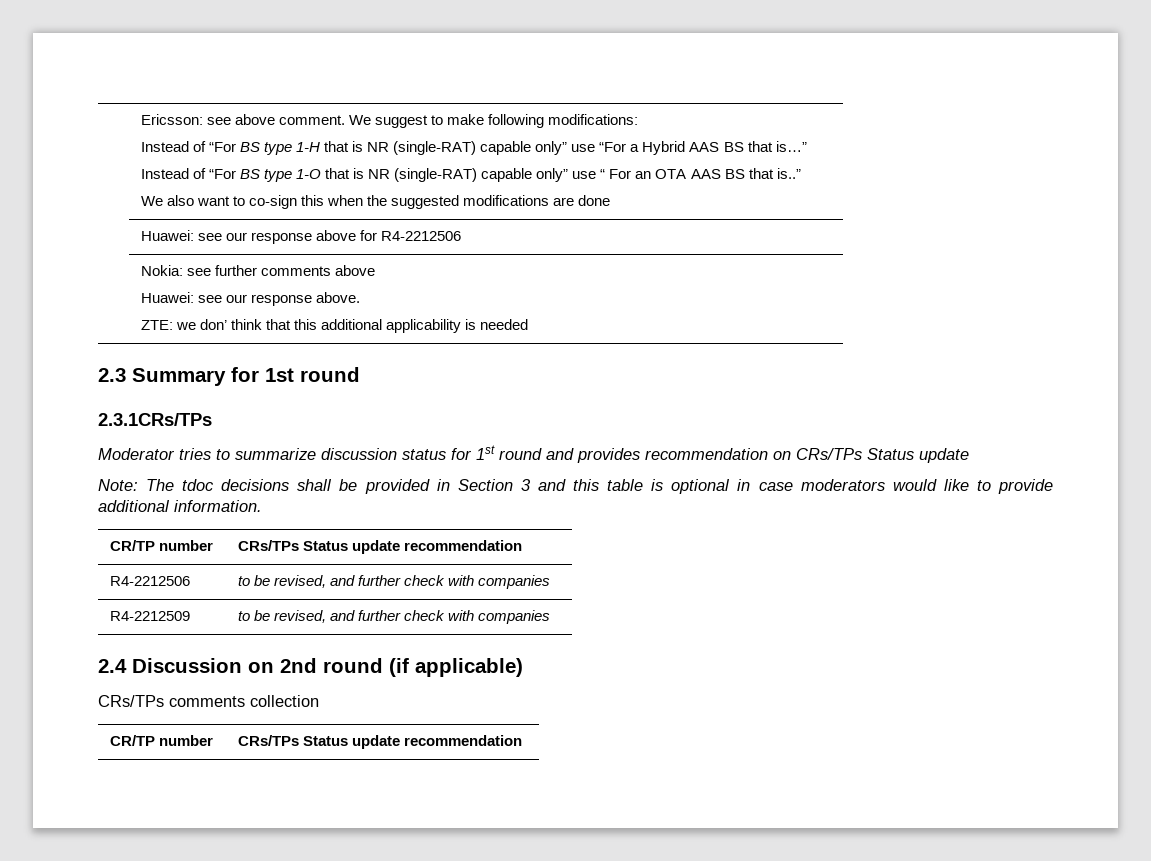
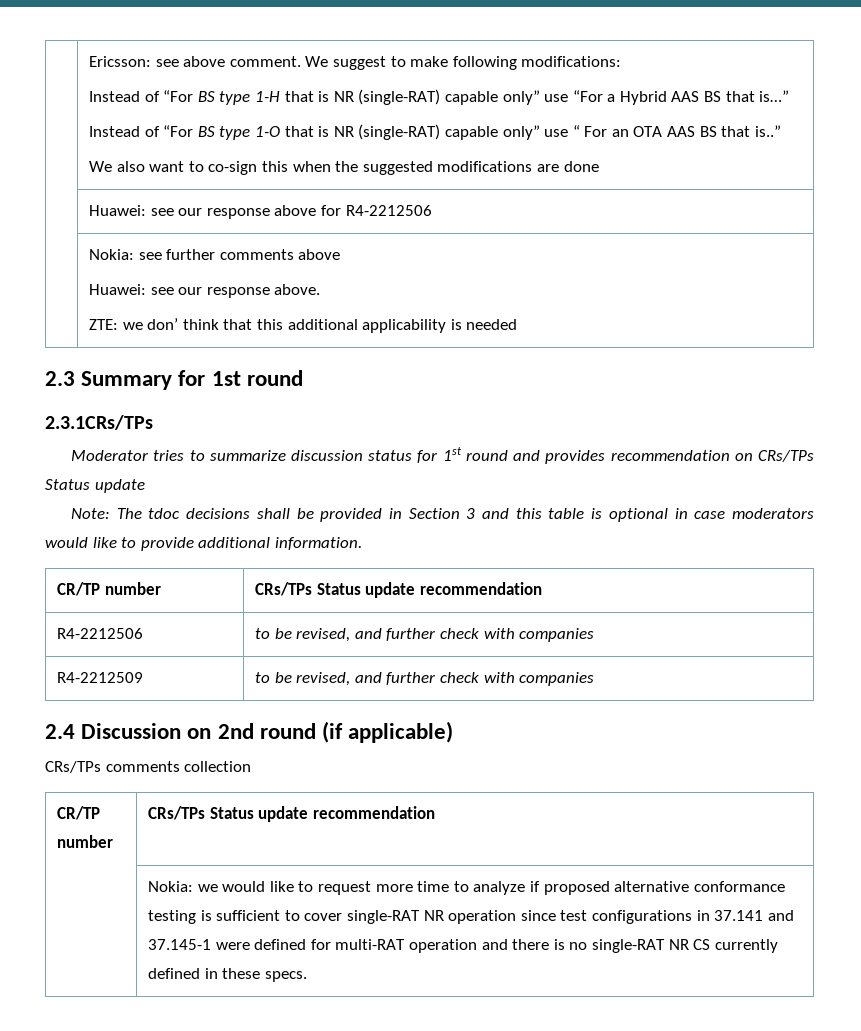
(522, 740) none -> [148,881,785,895] [148,910,794,924] [148,939,778,953] [148,968,307,982] // | Nokia: we would like to request more time to analyze if proposed alternative conformance testing is sufficient to cover single-RAT NR operation since test configurations in 37.141 and 37.145-1 were defined for multi-RAT operation and there is no single-RAT NR CS currently defined in these specs.

